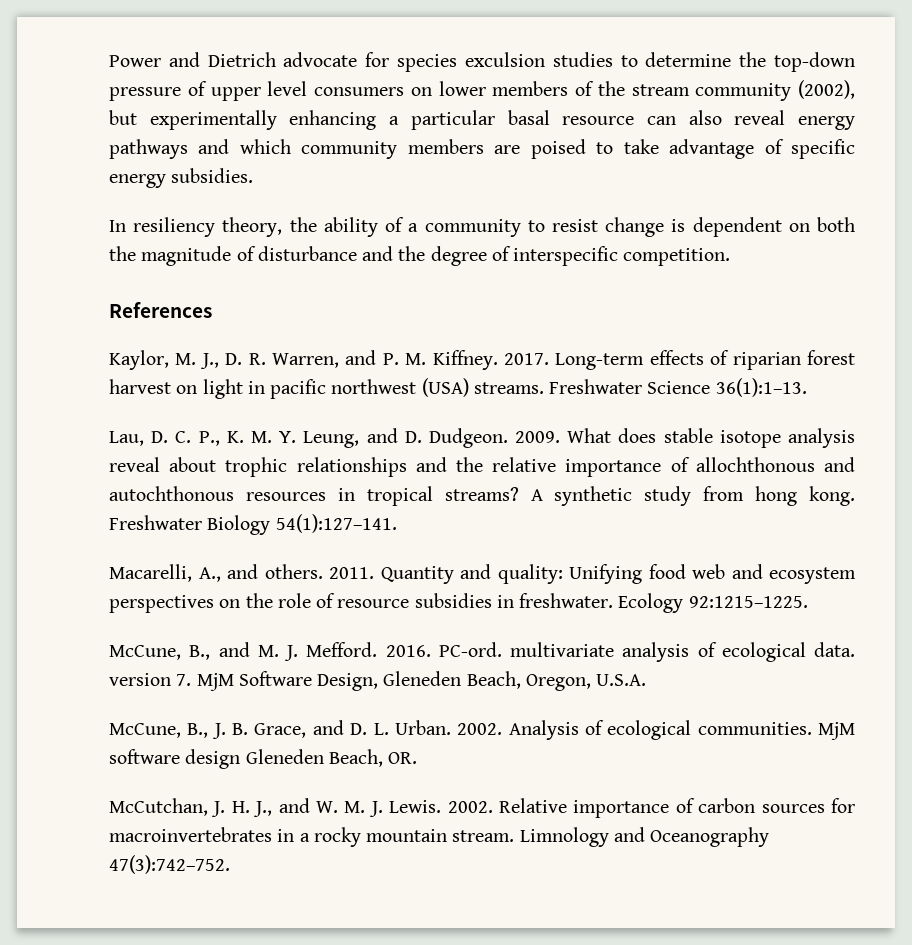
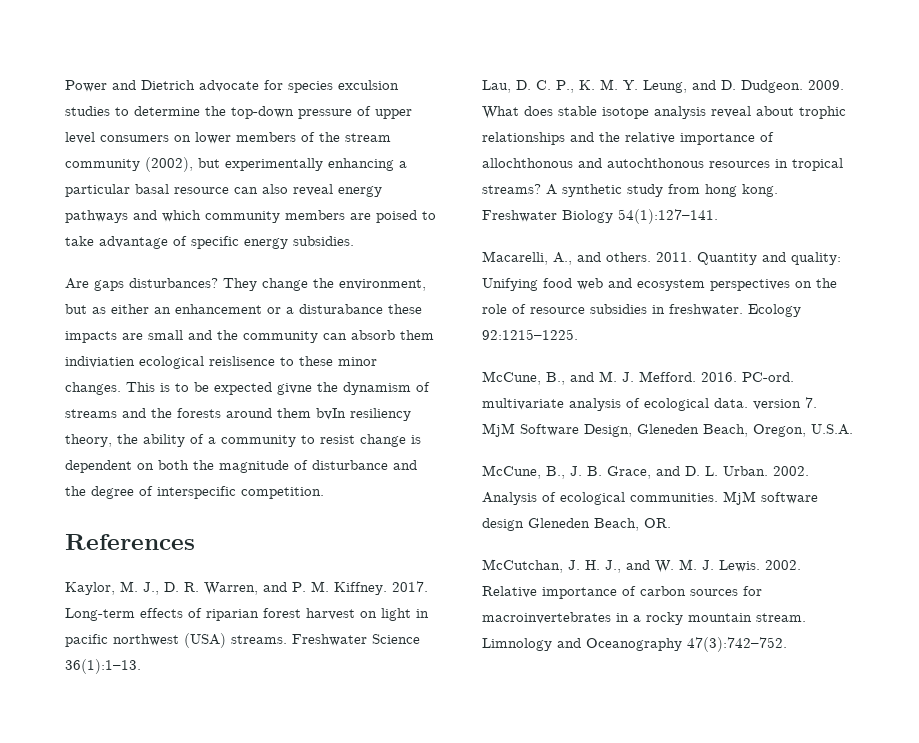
[109,220,126,232] In -> [65,278,426,291] [65,304,422,314] [65,330,434,343] [65,356,377,369] [65,382,430,395] [65,408,346,420] Are gaps disturbances? They change the environment, but as either an enhancement or a disturabance these impacts are small and the community can absorb them indiviatien ecological reislisence to these minor changes. This is to be expected givne the dynamism of streams and the forests around them bvIn

